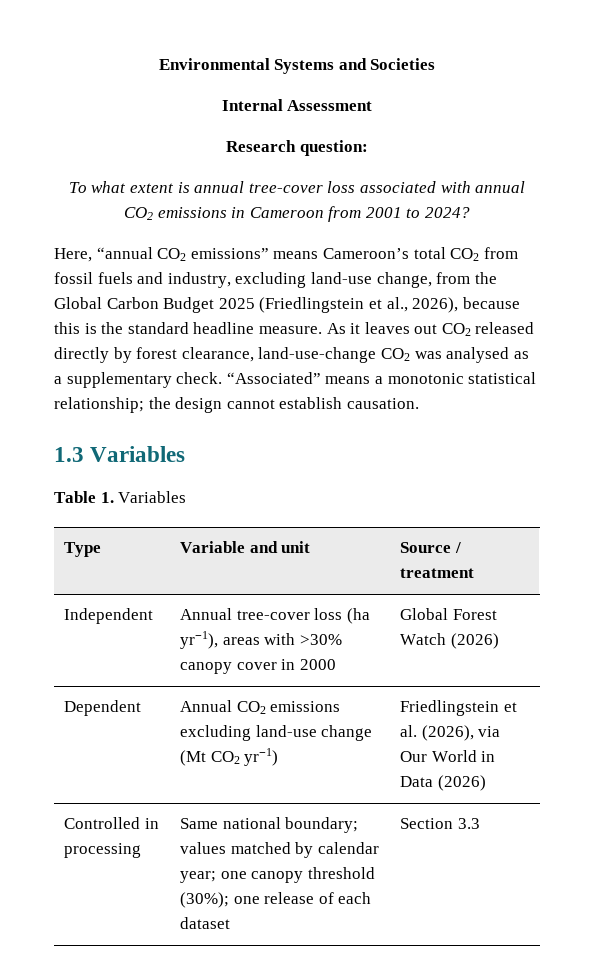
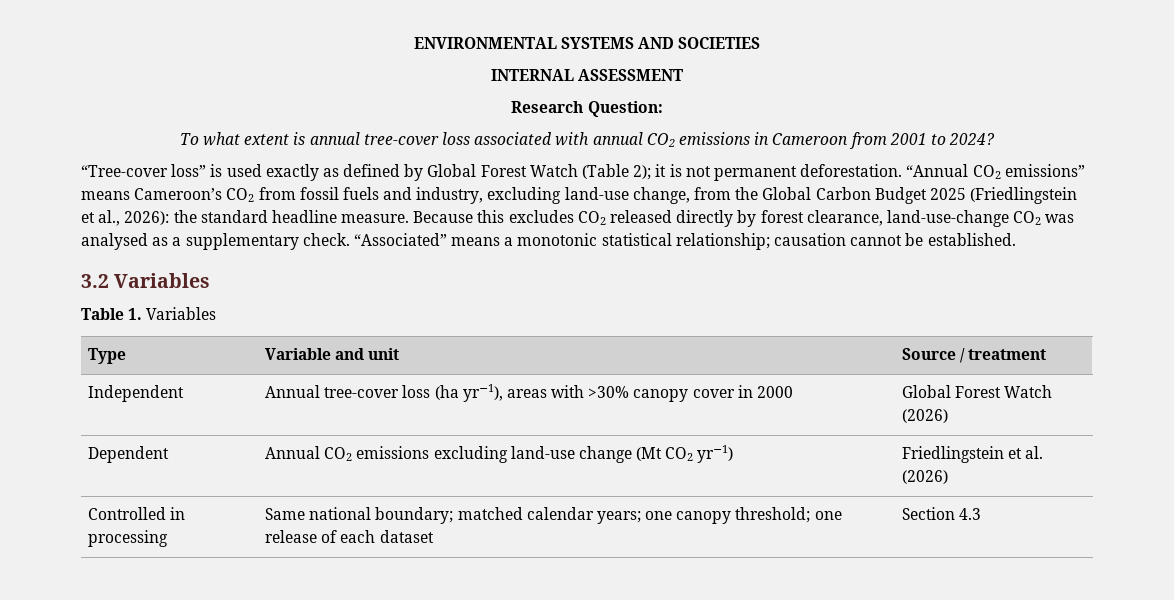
[158,58,436,74] [221,99,373,111] Environmental Systems and Societies // Internal Assessment -> [413,37,761,49] [490,69,684,81] ENVIRONMENTAL SYSTEMS AND SOCIETIES // INTERNAL ASSESSMENT
[299,140,368,156] question: -> [587,101,663,117] Question:
[54,247,153,262] Here, “annual -> [81,164,969,181] “Tree-cover loss” is used exactly as defined by Global Forest Watch (Table 2); it is not permanent deforestation. “Annual
[413,247,446,259] total -> (223, 194) none
[412,297,520,313] [54,322,438,334] 2026), because this is the standard headline measure. As it leaves out -> [124,210,574,225] 2026): the standard headline measure. Because this excludes
[148,397,419,413] [54,447,84,462] the design cannot establish causation. // 1.3 -> [774,233,1016,246] [81,274,109,288] causation cannot be established. // 3.2
[421,725,501,741] [399,750,496,762] [399,776,433,787] (2026), via Our World in Data -> (1044, 452) none
[179,842,379,858] [179,867,375,883] [179,892,229,908] values matched by calendar year; one canopy threshold (30%); -> [457,507,811,524] matched calendar years; one canopy threshold;
[457,818,480,829] 3.3 -> [959,508,982,520] 4.3

